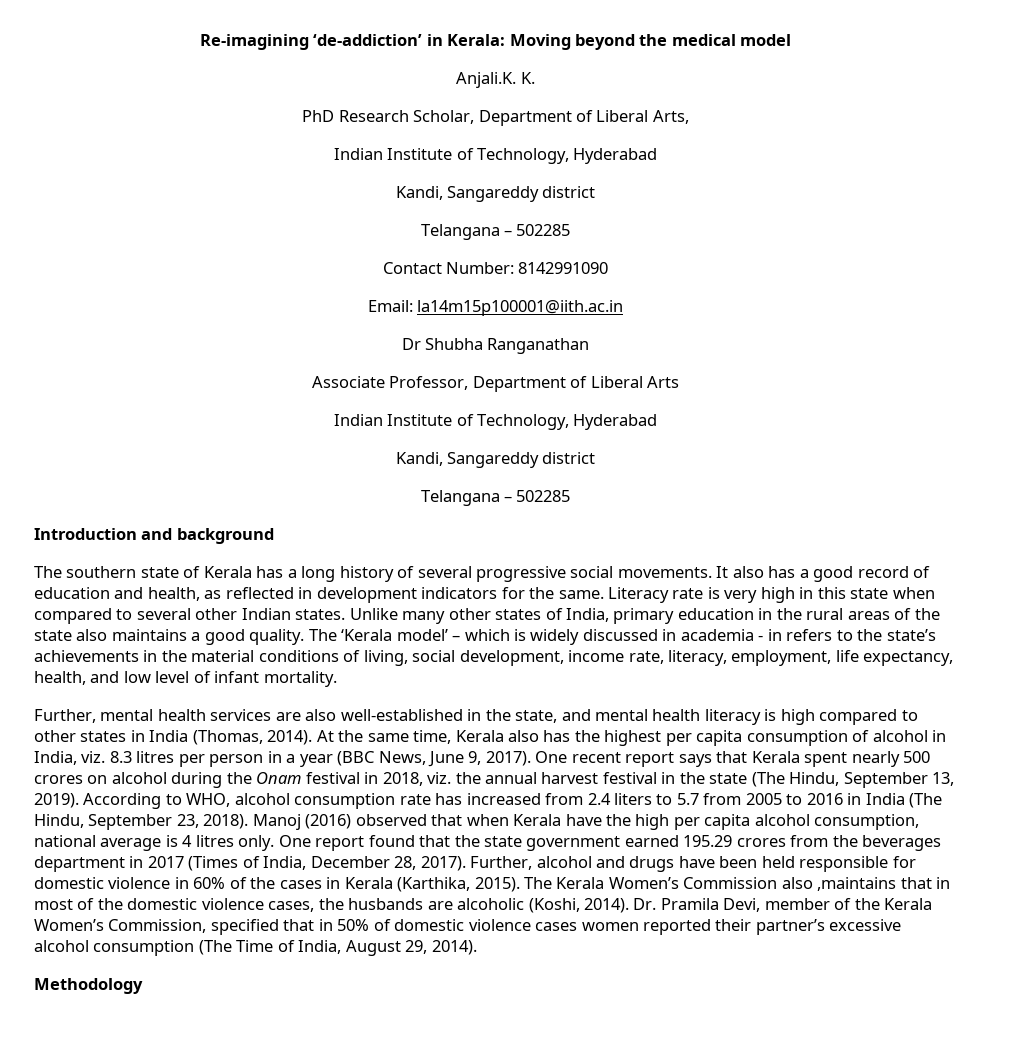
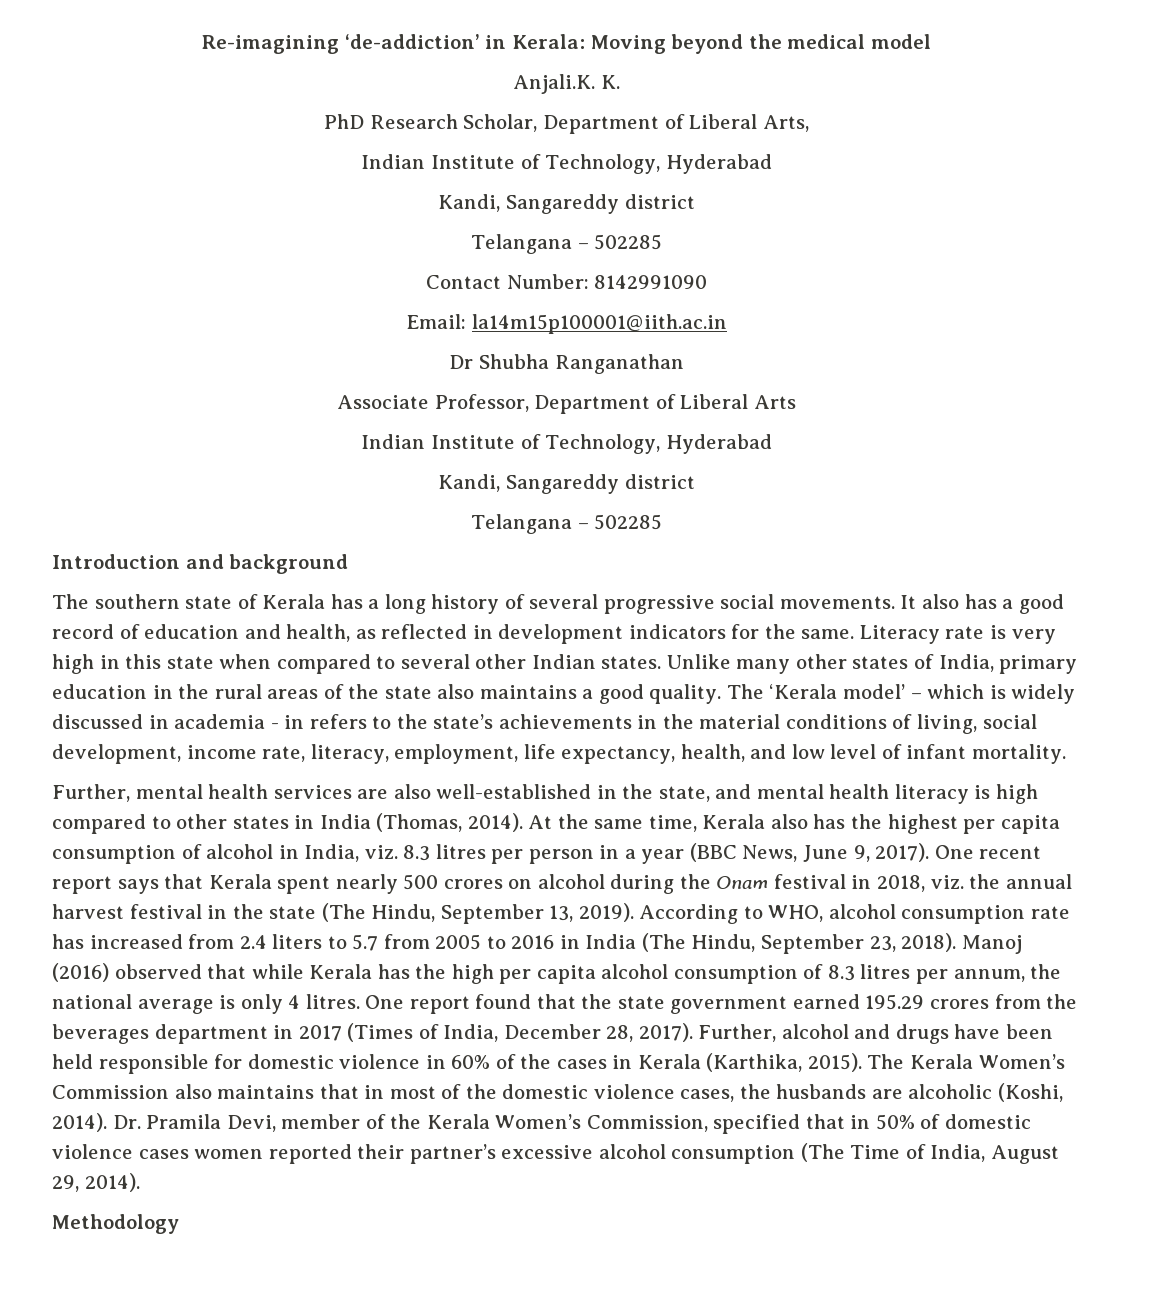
[466,814,602,826] when Kerala have -> [251,964,410,979] while Kerala has
[814,814,920,830] [34,835,275,851] consumption, national average is 4 litres only. -> [673,964,1062,984] [52,994,360,1014] consumption of 8.3 litres per annum, the national average is only 4 litres.
[817,877,897,891] ,maintains -> [217,1085,315,1099] maintains

